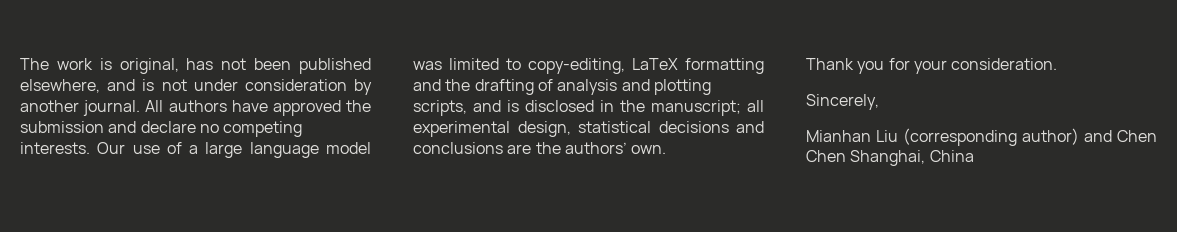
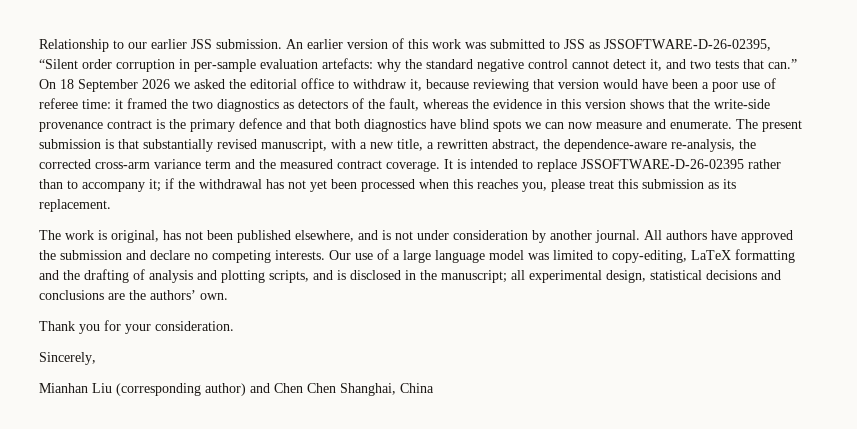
(20, 64) none -> [39,38,771,52] [39,58,797,72] [39,78,776,92] [39,98,770,112] [39,118,802,132] [39,139,756,152] [39,159,781,172] [39,178,736,192] [39,199,111,212] Relationship to our earlier JSS submission. An earlier version of this work was submitted to JSS as JSSOFTWARE-D-26-02395, “Silent order corruption in per-sample evaluation artefacts: why the standard negative control cannot detect it, and two tests that can.” On 18 September 2026 we asked the editorial office to withdraw it, because reviewing that version would have been a poor use of referee time: it framed the two diagnostics as detectors of the fault, whereas the evidence in this version shows that the write-side provenance contract is the primary defence and that both diagnostics have blind spots we can now measure and enumerate. The present submission is that substantially revised manuscript, with a new title, a rewritten abstract, the dependence-aware re-analysis, the corrected cross-arm variance term and the measured contract coverage. It is intended to replace JSSOFTWARE-D-26-02395 rather than to accompany it; if the withdrawal has not yet been processed when this reaches you, please treat this submission as its replacement. //

